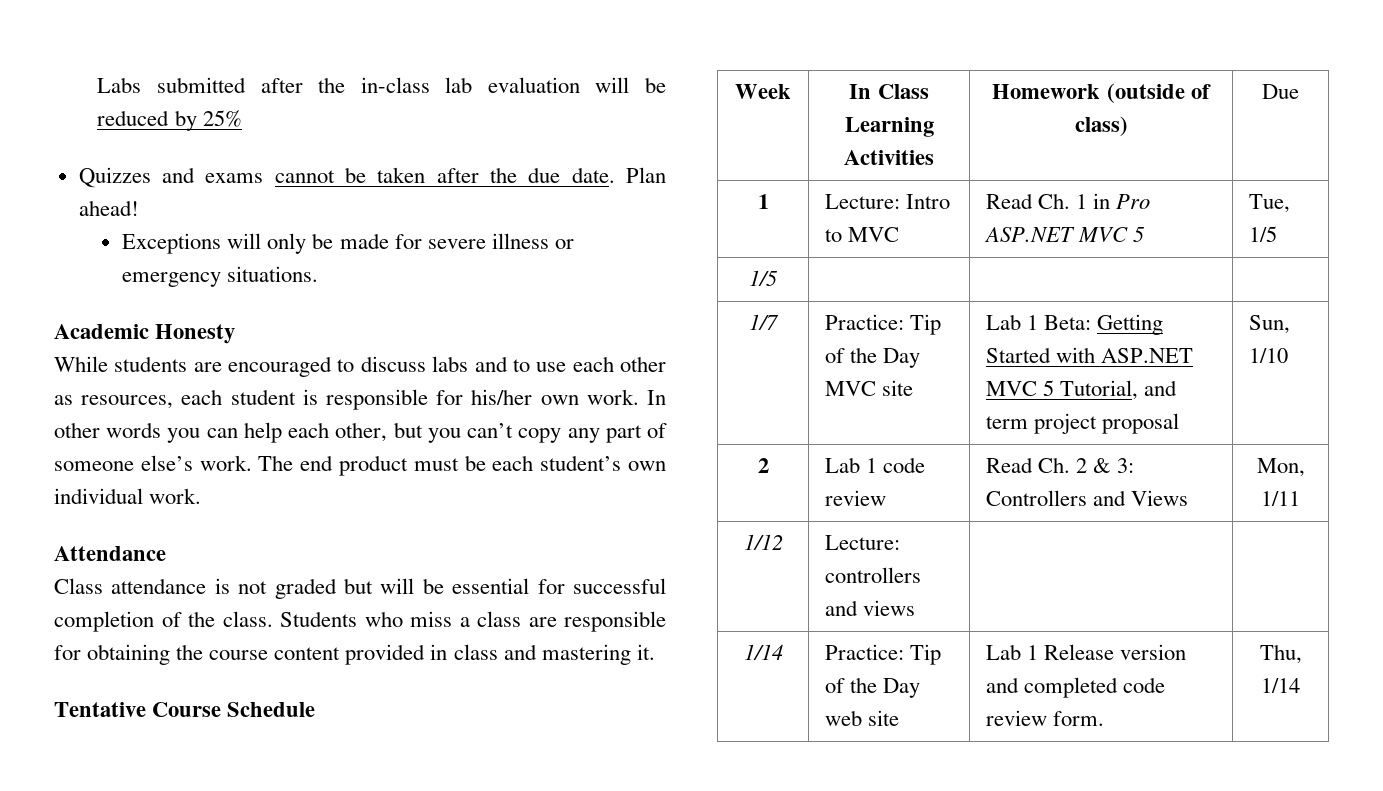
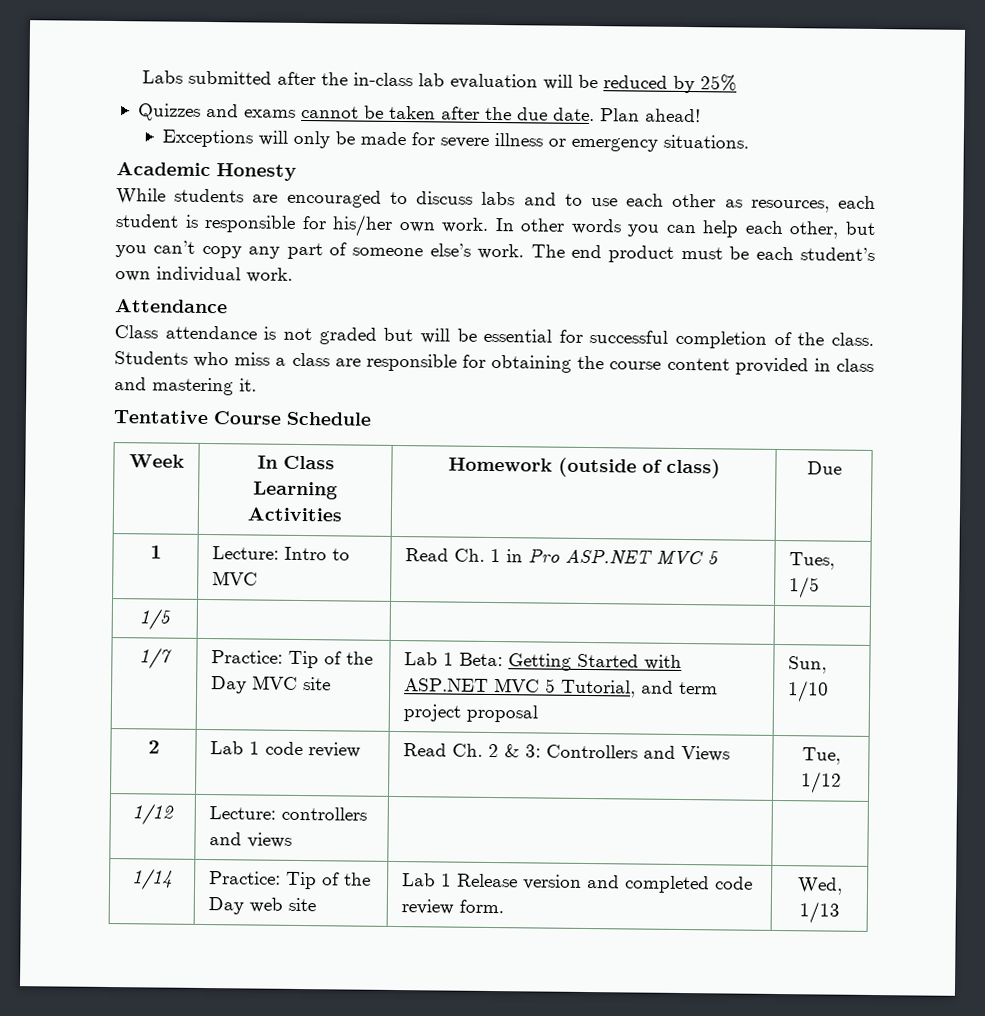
[1249,194,1291,213] Tue, -> [788,552,835,570] Tues,
[1256,458,1305,477] [1261,491,1300,506] Mon, 1/11 -> [801,747,841,765] [800,771,842,794] Tue, 1/12
[1259,644,1302,664] [1261,678,1300,693] Thu, 1/14 -> [796,877,843,895] [798,901,840,924] Wed, 1/13

